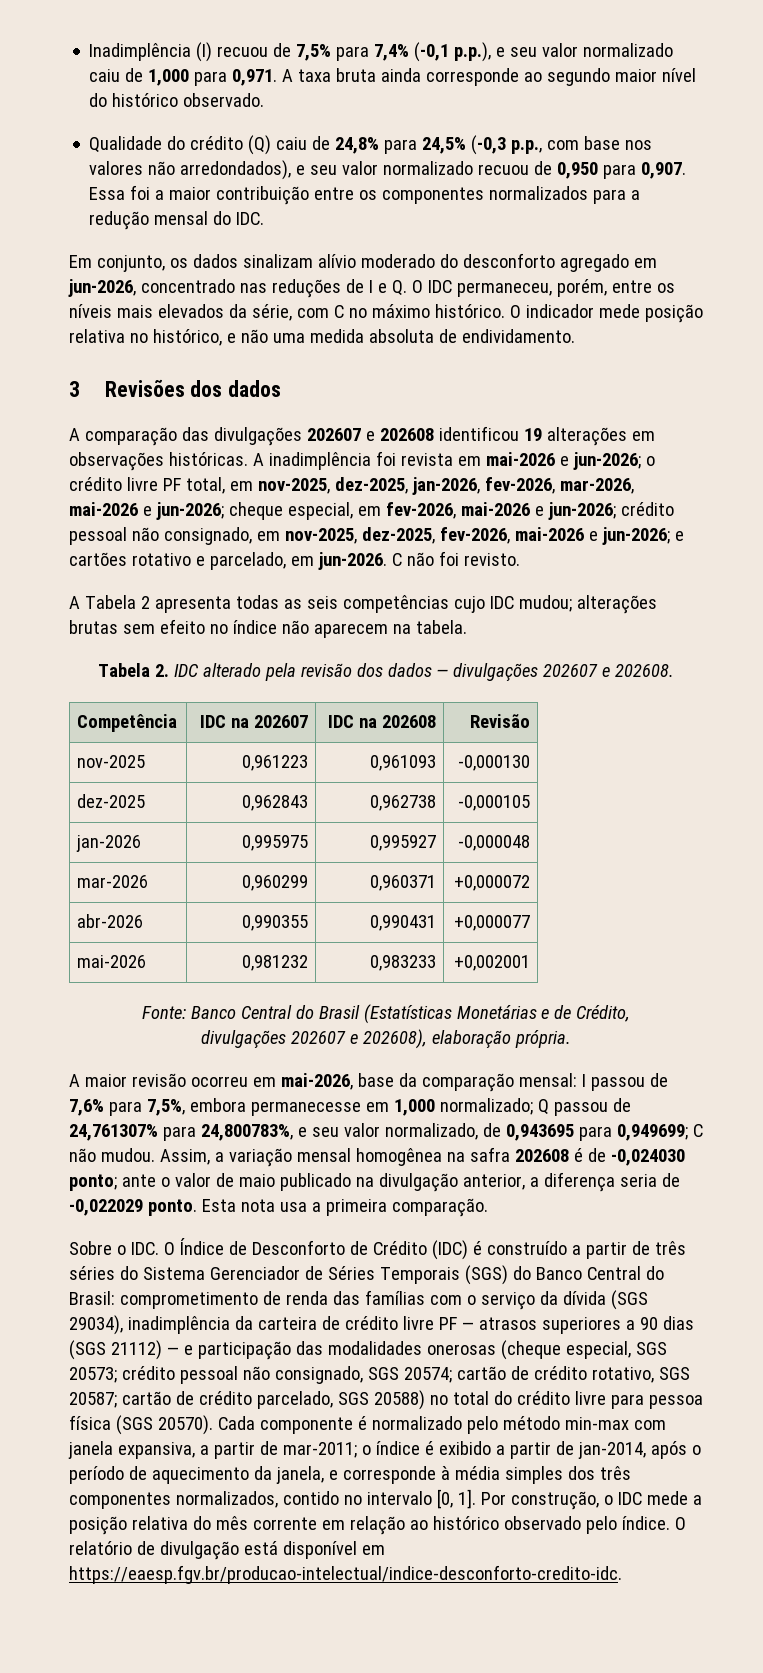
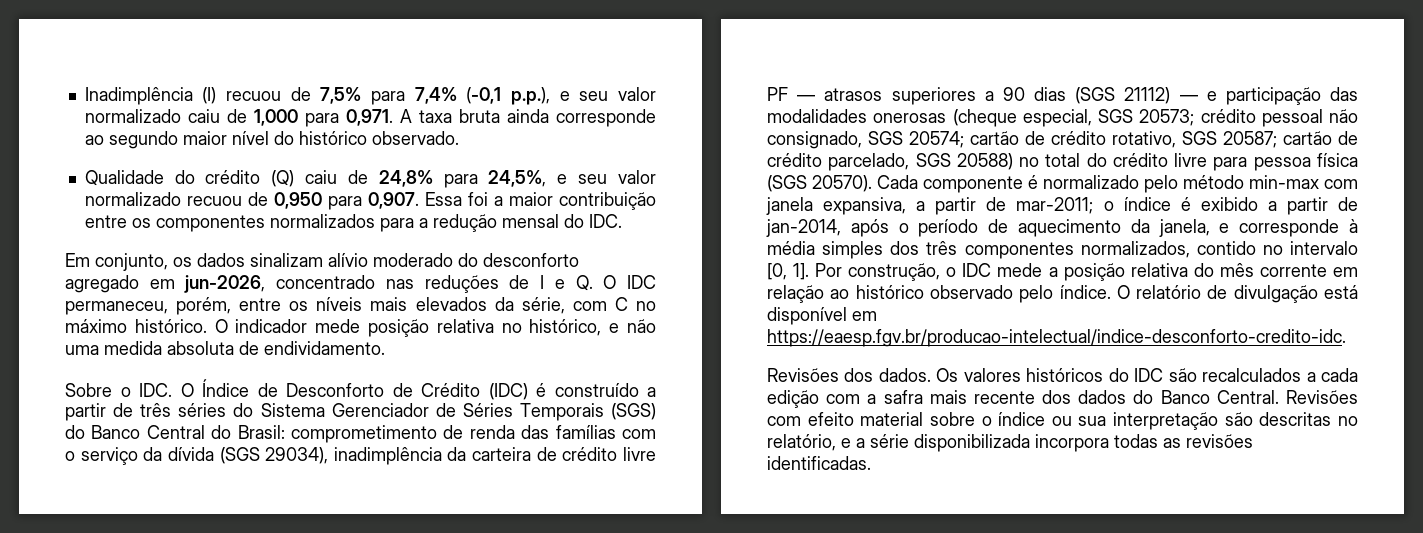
[422,135,653,155] [89,160,292,180] 24,5% (-0,3 p.p., com base nos valores não arredondados), -> [488,170,547,187] 24,5%,
[69,379,282,397] [69,426,655,446] [69,451,655,471] [69,477,634,495] [69,502,674,520] [69,527,684,545] [69,551,520,570] [69,595,657,614] [69,619,467,638] [97,663,675,681] [77,714,178,732] [199,715,308,728] [327,715,436,728] [469,714,530,728] [77,755,146,768] [241,755,308,771] [369,755,436,771] [457,755,530,771] [77,794,146,808] [241,795,308,811] [369,795,436,811] [457,795,530,811] [76,835,142,852] [241,835,308,851] [369,835,436,851] [457,835,530,851] [77,875,149,888] [241,875,308,891] [369,875,436,891] [453,875,530,891] [77,914,144,928] [241,915,308,931] [369,915,436,931] [453,915,530,931] [77,955,147,968] [241,955,308,971] [369,955,436,971] [453,955,530,971] [141,1004,631,1024] [201,1029,571,1049] [69,1073,668,1092] [69,1098,631,1116] [69,1123,703,1141] [69,1147,685,1167] [69,1172,680,1192] [69,1198,488,1217] // 3 Revisões dos dados // A comparação das divulgações 202607 e 202608 identificou 19 alterações em observações históricas. A inadimplência foi revista em mai-2026 e jun-2026; o crédito livre PF total, em nov-2025, dez-2025, jan-2026, fev-2026, mar-2026, mai-2026 e jun-2026; cheque especial, em fev-2026, mai-2026 e jun-2026; crédito pessoal não consignado, em nov-2025, dez-2025, fev-2026, mai-2026 e jun-2026; e cartões rotativo e parcelado, em jun-2026. C não foi revisto. // A Tabela 2 apresenta todas as seis competências cujo IDC mudou; alterações brutas sem efeito no índice não aparecem na tabela. // Tabela 2. IDC alterado pela revisão dos dados — divulgações 202607 e 202608. // Competência | IDC na 202607 | IDC na 202608 | Revisão // nov-2025 | 0,961223 | 0,961093 | -0,000130 // dez-2025 | 0,962843 | 0,962738 | -0,000105 // jan-2026 | 0,995975 | 0,995927 | -0,000048 // mar-2026 | 0,960299 | 0,960371 | +0,000072 // abr-2026 | 0,990355 | 0,990431 | +0,000077 // mai-2026 | 0,981232 | 0,983233 | +0,002001 // Fonte: Banco Central do Brasil (Estatísticas Monetárias e de Crédito, // divulgações 202607 e 202608), elaboração própria. // A maior revisão ocorreu em mai-2026, base da comparação mensal: I passou de 7,6% para 7,5%, embora permanecesse em 1,000 normalizado; Q passou de 24,761307% para 24,800783%, e seu valor normalizado, de 0,943695 para 0,949699; C não mudou. Assim, a variação mensal homogênea na safra 202608 é de -0,024030 ponto; ante o valor de maio publicado na divulgação anterior, a diferença seria de -0,022029 ponto. Esta nota usa a primeira comparação. -> (385, 348) none
(622, 1574) none -> [767,368,1358,382] [767,390,1358,408] [767,412,1358,430] [767,434,1253,452] [767,456,871,470] // Revisões dos dados. Os valores históricos do IDC são recalculados a cada edição com a safra mais recente dos dados do Banco Central. Revisões com efeito material sobre o índice ou sua interpretação são descritas no relatório, e a série disponibilizada incorpora todas as revisões identificadas.

